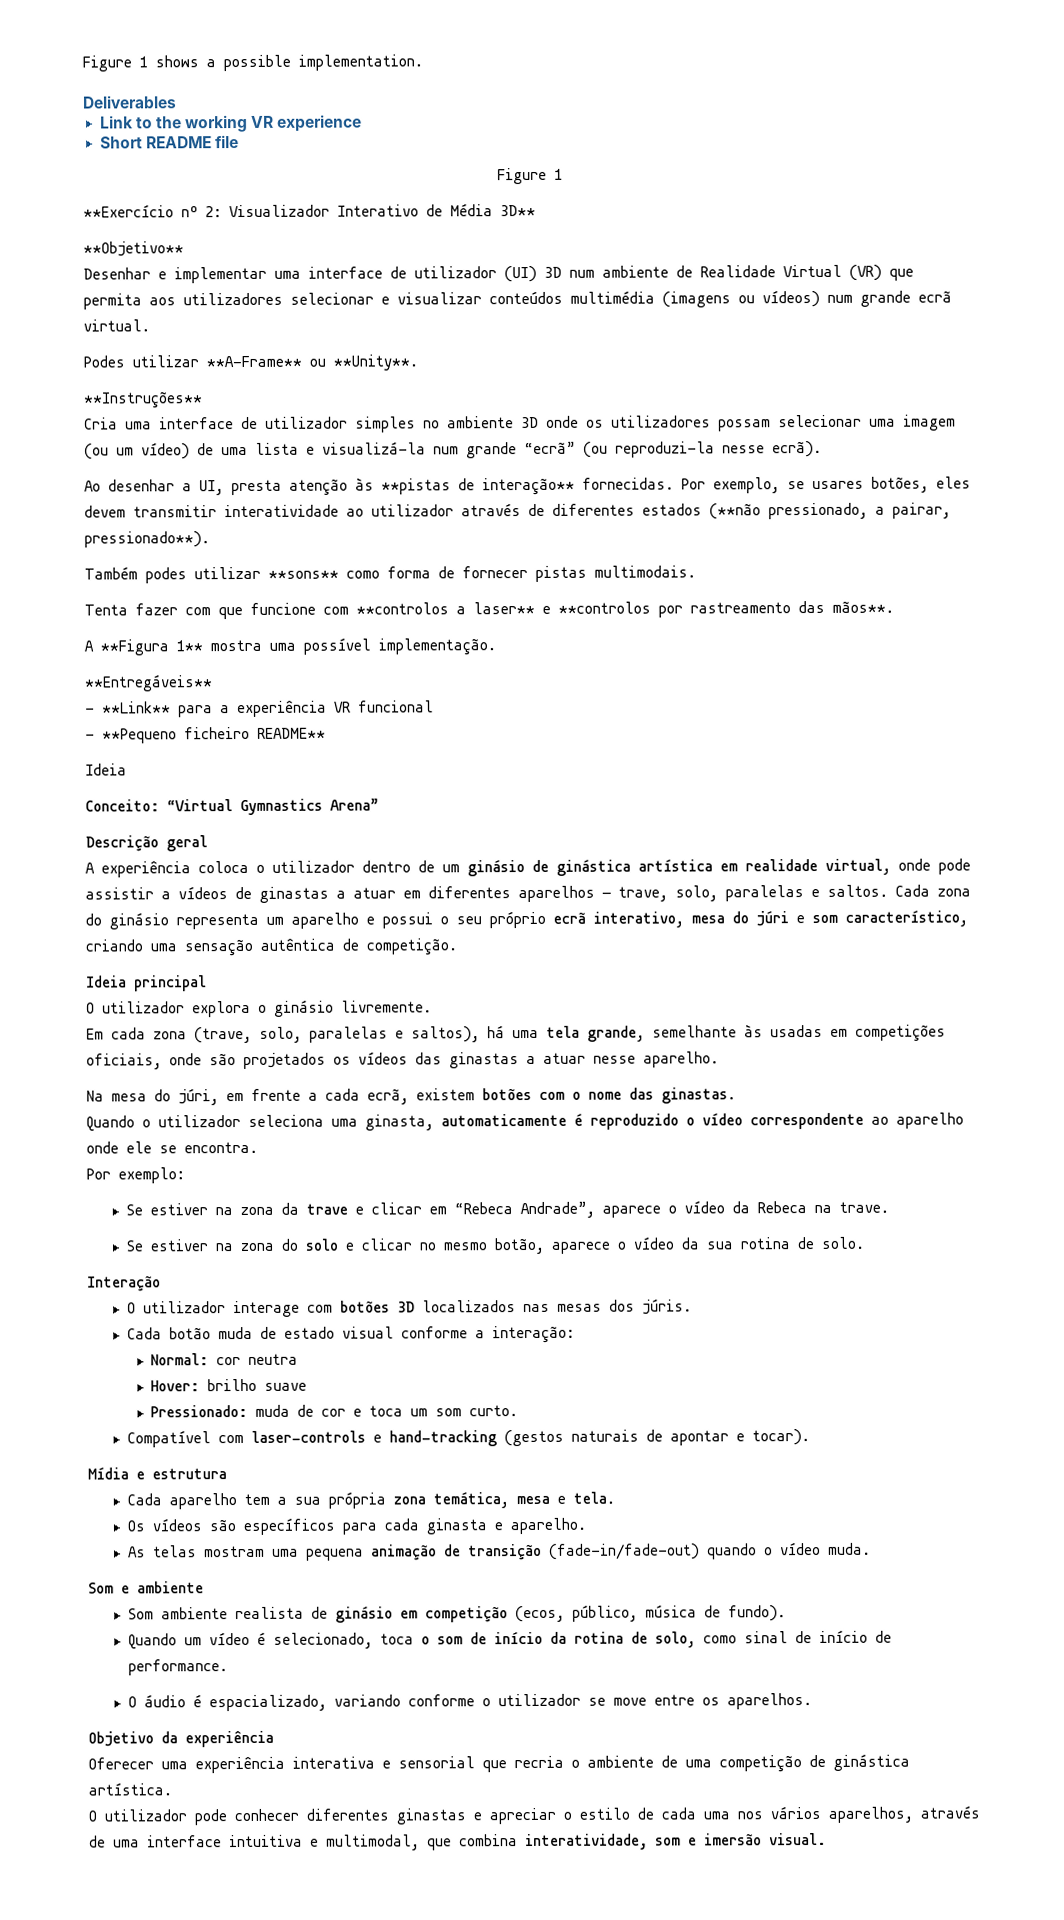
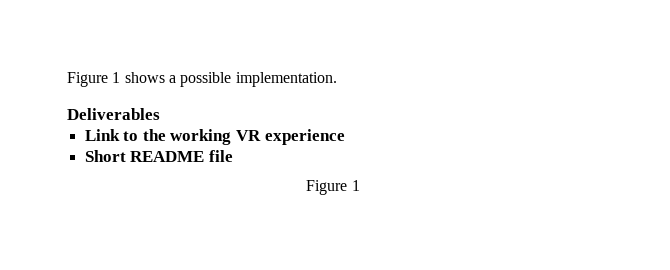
[83,203,536,218] [83,241,184,257] [83,264,914,284] [83,289,952,310] [83,319,150,332] [83,354,418,371] [84,391,203,409] [84,414,956,433] [84,440,822,460] [84,476,971,496] [84,502,951,520] [84,531,210,548] [84,565,696,584] [84,600,894,620] [84,637,496,656] [85,674,213,692] [85,700,434,718] [85,726,326,744] [85,763,127,776] [85,798,379,816] [85,835,208,852] [85,858,971,878] [85,884,971,903] [85,909,968,930] [85,938,457,957] [86,975,207,992] [86,999,432,1018] [86,1024,946,1044] [86,1051,719,1070] [86,1087,736,1106] [86,1112,964,1132] [86,1141,258,1154] [86,1167,185,1184] [125,1200,889,1219] [125,1236,865,1255] [87,1275,161,1292] [126,1298,692,1318] [126,1325,575,1344] [150,1353,299,1366] [150,1378,308,1392] [150,1404,519,1418] [126,1429,810,1448] [87,1466,227,1480] [126,1491,615,1510] [126,1517,587,1536] [127,1541,871,1561] [88,1581,204,1594] [127,1604,786,1623] [127,1629,892,1650] [127,1659,228,1676] [127,1693,812,1712] [88,1730,274,1748] [88,1753,910,1774] [88,1782,172,1796] [88,1805,980,1826] [89,1832,827,1851] // **Exercício nº 2: Visualizador Interativo de Média 3D** // **Objetivo** // Desenhar e implementar uma interface de utilizador (UI) 3D num ambiente de Realidade Virtual (VR) que permita aos utilizadores selecionar e visualizar conteúdos multimédia (imagens ou vídeos) num grande ecrã virtual. // Podes utilizar **A-Frame** ou **Unity**. // **Instruções** // Cria uma interface de utilizador simples no ambiente 3D onde os utilizadores possam selecionar uma imagem (ou um vídeo) de uma lista e visualizá-la num grande “ecrã” (ou reproduzi-la nesse ecrã). // Ao desenhar a UI, presta atenção às **pistas de interação** fornecidas. Por exemplo, se usares botões, eles devem transmitir interatividade ao utilizador através de diferentes estados (**não pressionado, a pairar, pressionado**). // Também podes utilizar **sons** como forma de fornecer pistas multimodais. // Tenta fazer com que funcione com **controlos a laser** e **controlos por rastreamento das mãos**. // A **Figura 1** mostra uma possível implementação. // **Entregáveis** // - **Link** para a experiência VR funcional // - **Pequeno ficheiro README** // Ideia // Conceito: “Virtual Gymnastics Arena” // Descrição geral // A experiência coloca o utilizador dentro de um ginásio de ginástica artística em realidade virtual, onde pode assistir a vídeos de ginastas a atuar em diferentes aparelhos — trave, solo, paralelas e saltos. Cada zona do ginásio representa um aparelho e possui o seu próprio ecrã interativo, mesa do júri e som característico, criando uma sensação autêntica de competição. // Ideia principal // O utilizador explora o ginásio livremente. // Em cada zona (trave, solo, paralelas e saltos), há uma tela grande, semelhante às usadas em competições oficiais, onde são projetados os vídeos das ginastas a atuar nesse aparelho. // Na mesa do júri, em frente a cada ecrã, existem botões com o nome das ginastas. // Quando o utilizador seleciona uma ginasta, automaticamente é reproduzido o vídeo correspondente ao aparelho onde ele se encontra. // Por exemplo: // Se estiver na zona da trave e clicar em “Rebeca Andrade”, aparece o vídeo da Rebeca na trave. // Se estiver na zona do solo e clicar no mesmo botão, aparece o vídeo da sua rotina de solo. // Interação // O utilizador interage com botões 3D localizados nas mesas dos júris. // Cada botão muda de estado visual conforme a interação: // Normal: cor neutra // Hover: brilho suave // Pressionado: muda de cor e toca um som curto. // Compatível com laser-controls e hand-tracking (gestos naturais de apontar e tocar). // Mídia e estrutura // Cada aparelho tem a sua própria zona temática, mesa e tela. // Os vídeos são específicos para cada ginasta e aparelho. // As telas mostram uma pequena animação de transição (fade-in/fade-out) quando o vídeo muda. // Som e ambiente // Som ambiente realista de ginásio em competição (ecos, público, música de fundo). // Quando um vídeo é selecionado, toca o som de início da rotina de solo, como sinal de início de performance. // O áudio é espacializado, variando conforme o utilizador se move entre os aparelhos. // Objetivo da experiência // Oferecer uma experiência interativa e sensorial que recria o ambiente de uma competição de ginástica artística. // O utilizador pode conhecer diferentes ginastas e apreciar o estilo de cada uma nos vários aparelhos, através de uma interface intuitiva e multimodal, que combina interatividade, som e imersão visual. -> (360, 185) none

